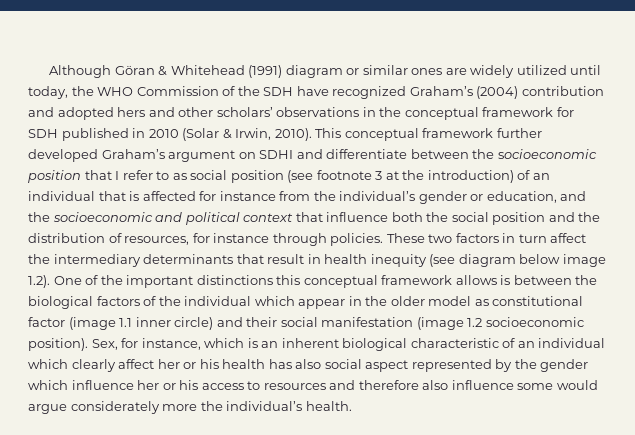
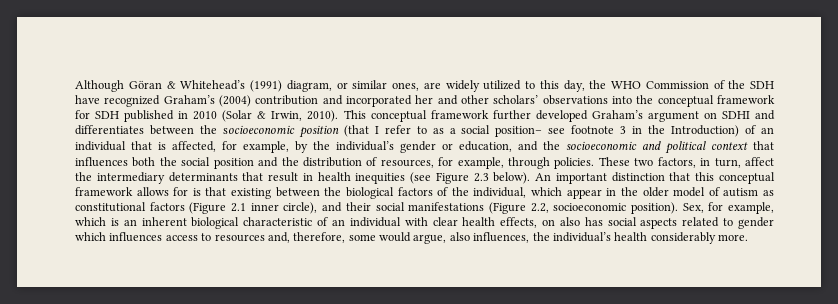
[170,65,343,78] Whitehead (1991) diagram -> [180,80,332,92] Whitehead’s (1991) diagram,
[411,68,443,75] ones -> [392,82,419,91] ones,
[570,65,602,75] [28,86,68,99] until today, -> [525,80,585,92] to this day,
[57,107,146,120] adopted hers -> [346,95,434,107] incorporated her
[362,107,376,117] in -> [611,96,632,104] into
[326,149,408,159] differentiate -> [75,125,144,135] differentiates
[84,170,112,180] that -> [343,125,369,137] (that
[190,170,514,183] social position (see footnote 3 at the introduction) -> [449,125,740,137] a social position– see footnote 3 in the Introduction)
[142,191,311,201] affected for instance from -> [172,141,308,153] affected, for example, by
[326,212,389,222] influence -> [75,157,128,167] influences
[213,233,270,243] instance -> [457,157,504,169] example,
[455,233,547,243] factors in turn -> [657,157,741,168] factors, in turn,
[370,254,606,267] [28,275,511,288] inequity (see diagram below image 1.2). One of the important distinctions this conceptual framework allows is -> [355,172,775,184] [75,187,272,199] inequities (see Figure 2.3 below). An important distinction that this conceptual framework allows for is that existing
[184,296,252,306] individual -> [473,187,527,198] individual,
[474,296,584,306] [28,317,483,330] as constitutional factor (image 1.1 inner circle) and their social manifestation (image 1.2 -> [708,187,774,197] [75,202,549,214] of autism as constitutional factors (Figure 2.1 inner circle), and their social manifestations (Figure 2.2,
[141,338,201,350] instance, -> [728,202,774,214] example,
[28,359,589,372] [28,380,598,390] [28,401,352,414] which clearly affect her or his health has also social aspect represented by the gender which influence her or his access to resources and therefore also influence some would argue considerately more the individual’s health. -> [404,217,775,229] [75,232,748,244] with clear health effects, on also has social aspects related to gender which influences access to resources and, therefore, some would argue, also influences, the individual’s health considerably more.

